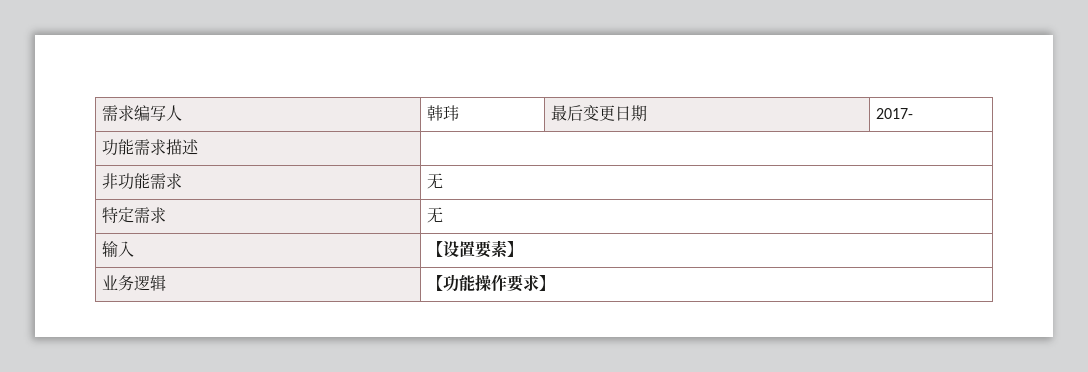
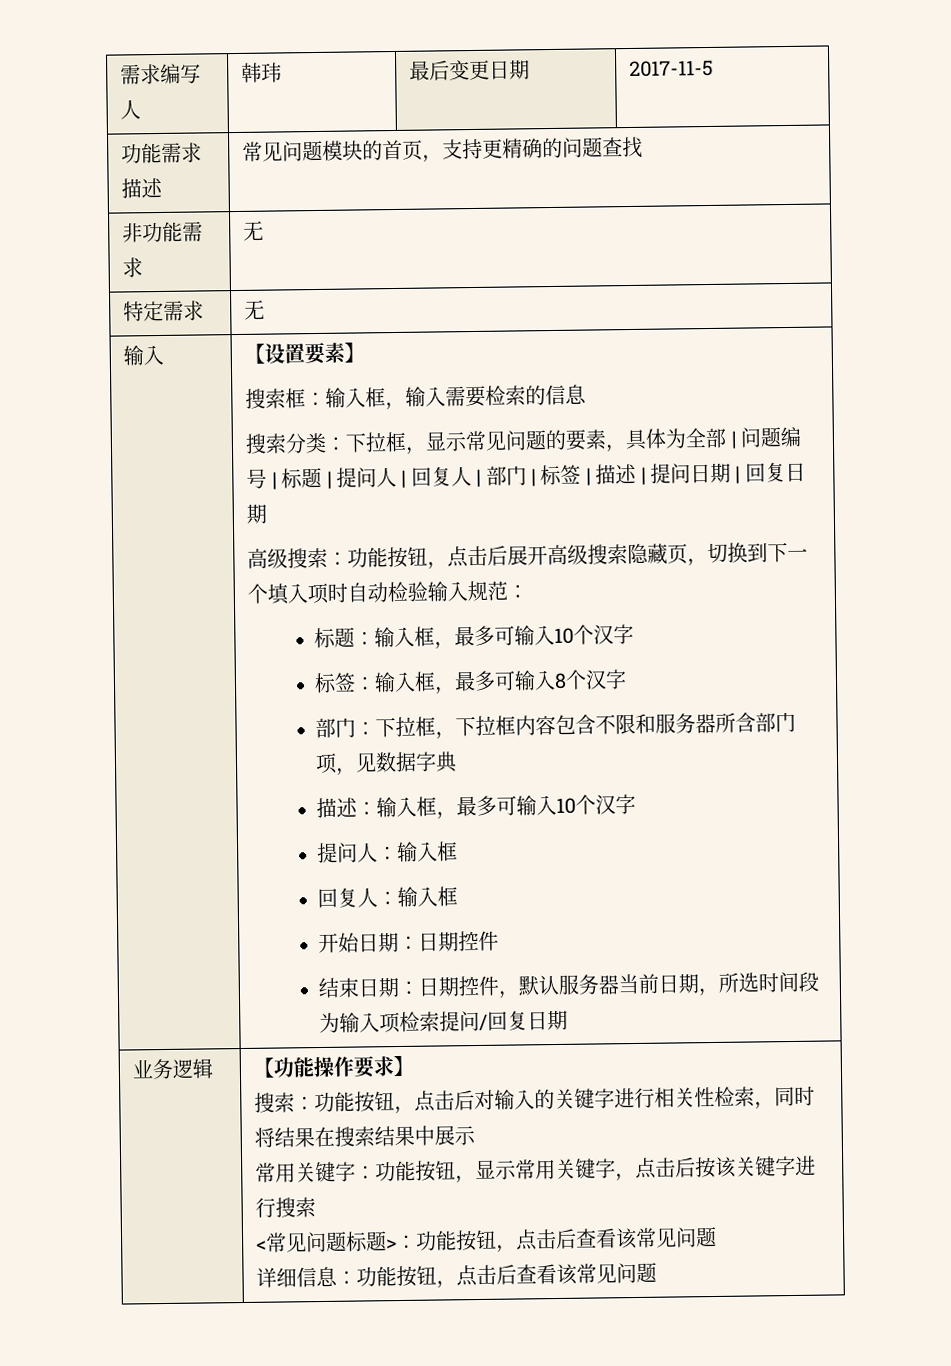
[876,108,914,119] 2017- -> [629,59,715,77] 2017-11-5
(200, 147) none -> [242,136,644,163] 常见问题模块的首页，支持更精确的问题查找
(524, 249) none -> [245,384,588,411] [245,426,803,455] [246,462,806,490] [246,503,268,524] [247,542,809,570] [247,580,529,605] [314,623,635,650] [314,669,628,695] [315,711,797,740] [315,751,459,776] [316,793,637,820] [317,841,459,864] [317,886,459,909] [318,930,500,954] [318,971,820,999] [319,1009,569,1034] // 搜索框：输入框，输入需要检索的信息 // 搜索分类：下拉框，显示常见问题的要素，具体为全部 | 问题编号 | 标题 | 提问人 | 回复人 | 部门 | 标签 | 描述 | 提问日期 | 回复日期 // 高级搜索：功能按钮，点击后展开高级搜索隐藏页，切换到下一个填入项时自动检验输入规范： // 标题：输入框，最多可输入10个汉字 // 标签：输入框，最多可输入8个汉字 // 部门：下拉框，下拉框内容包含不限和服务器所含部门项，见数据字典 // 描述：输入框，最多可输入10个汉字 // 提问人：输入框 // 回复人：输入框 // 开始日期：日期控件 // 结束日期：日期控件，默认服务器当前日期，所选时间段为输入项检索提问/回复日期
(556, 283) none -> [254,1085,816,1115] [254,1125,477,1148] [255,1155,817,1184] [255,1197,317,1218] [256,1226,718,1253] [256,1262,658,1289] // 搜索：功能按钮，点击后对输入的关键字进行相关性检索，同时将结果在搜索结果中展示 // 常用关键字：功能按钮，显示常用关键字，点击后按该关键字进行搜索 // <常见问题标题>：功能按钮，点击后查看该常见问题 // 详细信息：功能按钮，点击后查看该常见问题

